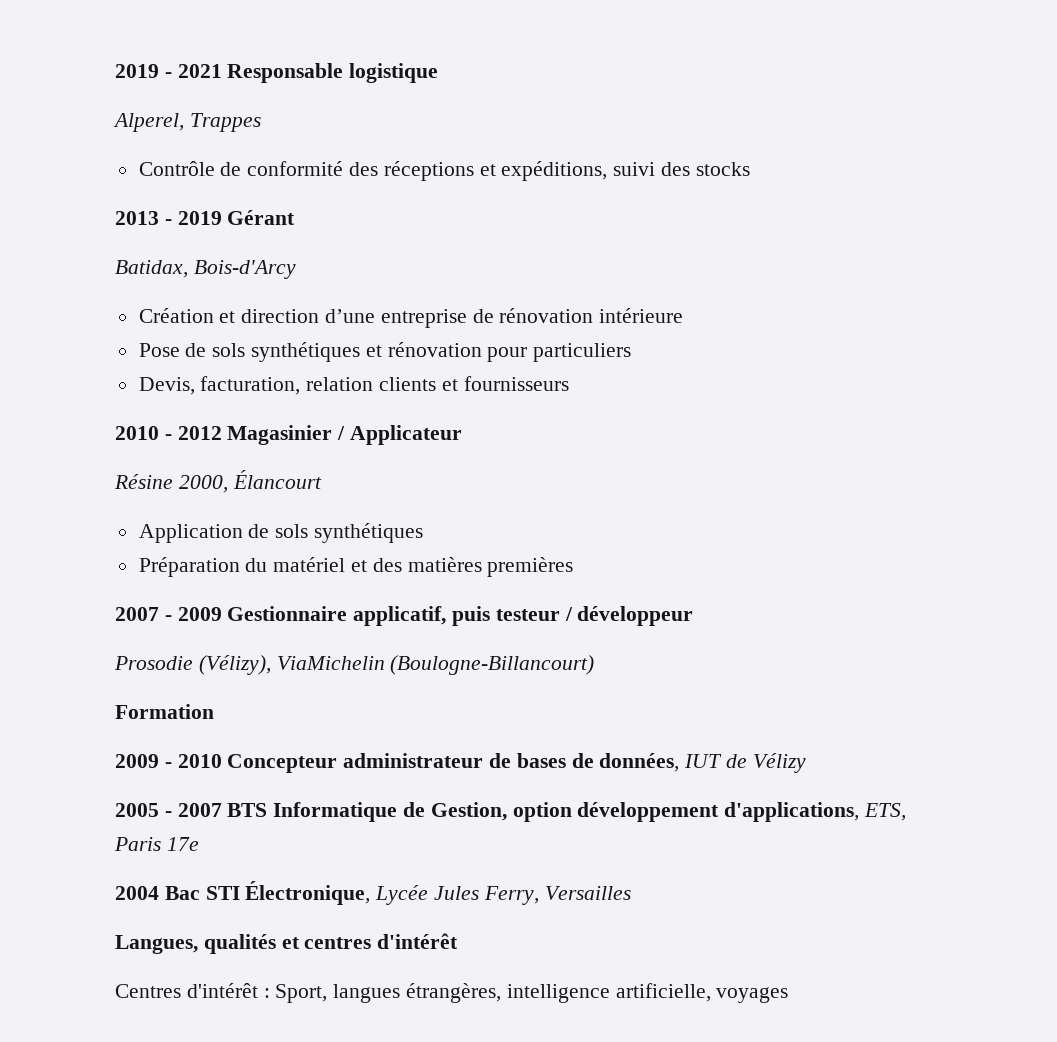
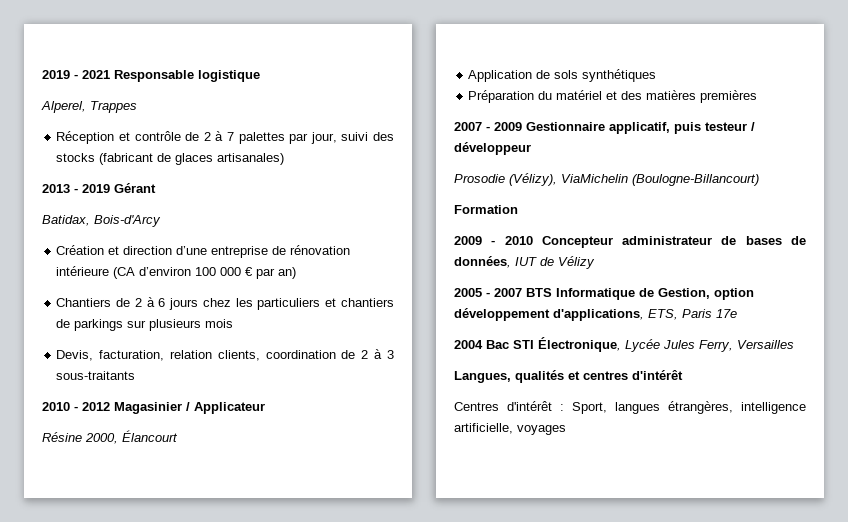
[138,161,608,181] Contrôle de conformité des réceptions et expéditions, -> [56,131,337,144] Réception et contrôle de 2 à 7 palettes par jour,
(750, 169) none -> [99,153,285,165] (fabricant de glaces artisanales)
[138,342,632,362] [138,376,569,395] // Pose de sols synthétiques et rénovation pour particuliers // Devis, facturation, relation clients et fournisseurs -> [113,267,297,279] [56,297,394,310] [56,319,234,331] [56,349,394,361] [56,371,136,380] (CA d’environ 100 000 € par an) // Chantiers de 2 à 6 jours chez les particuliers et chantiers de parkings sur plusieurs mois // Devis, facturation, relation clients, coordination de 2 à 3 sous-traitants

